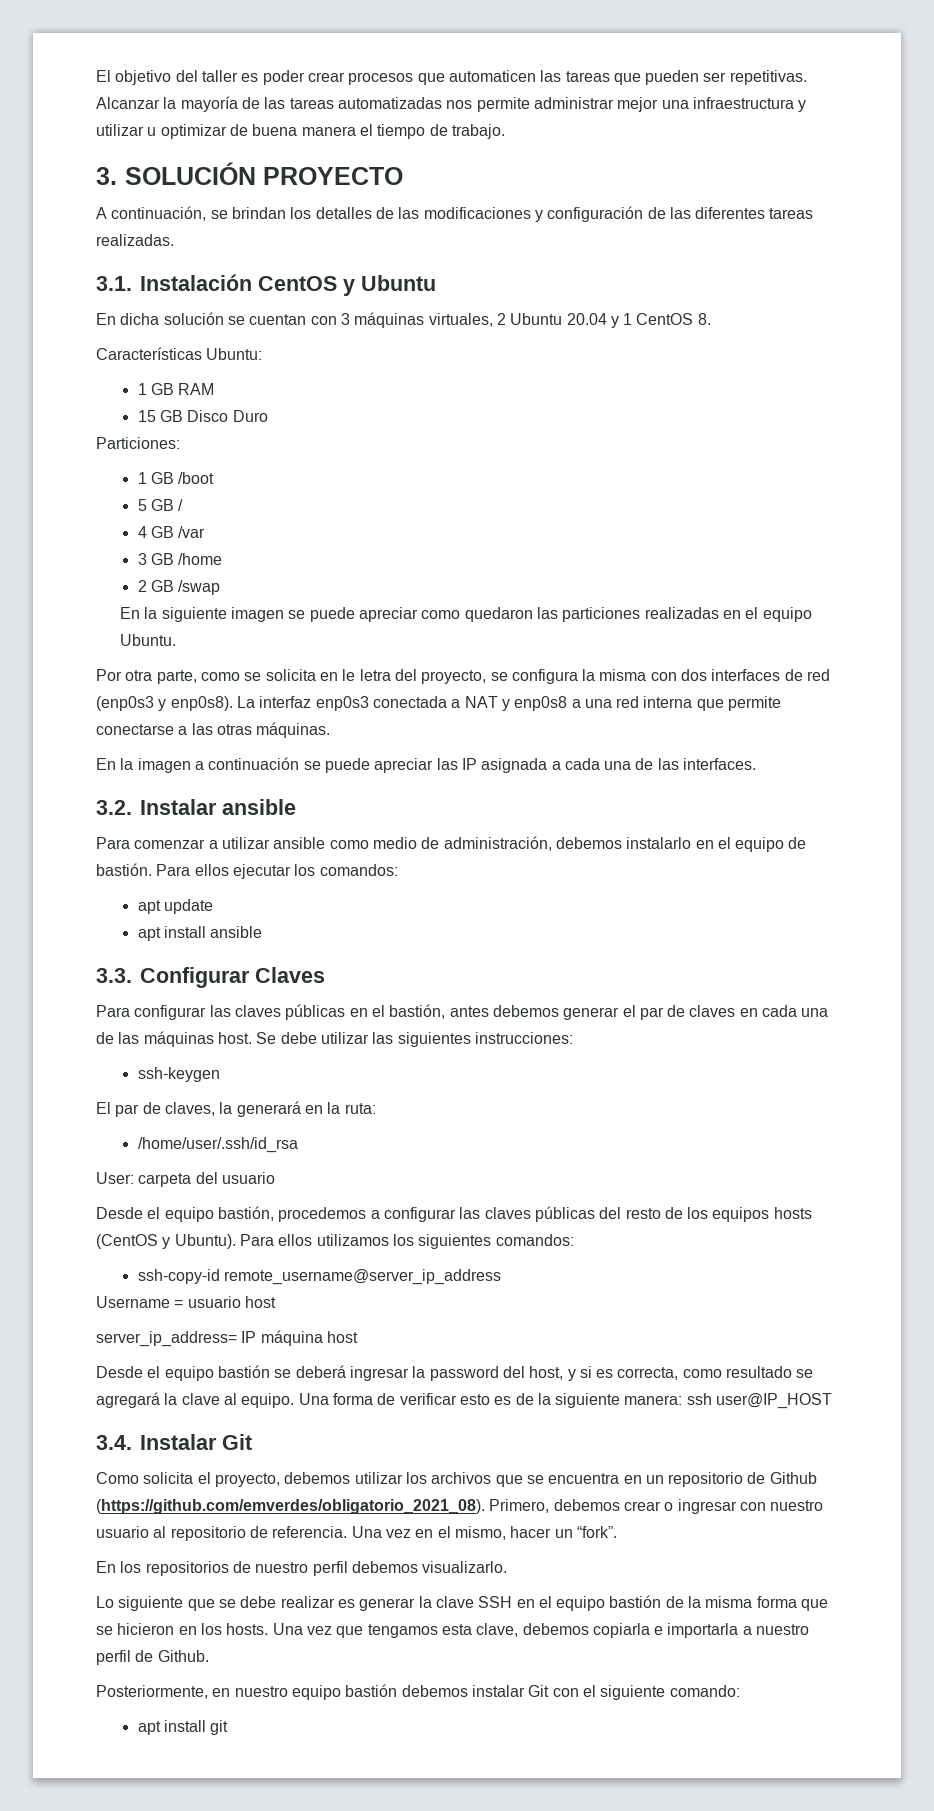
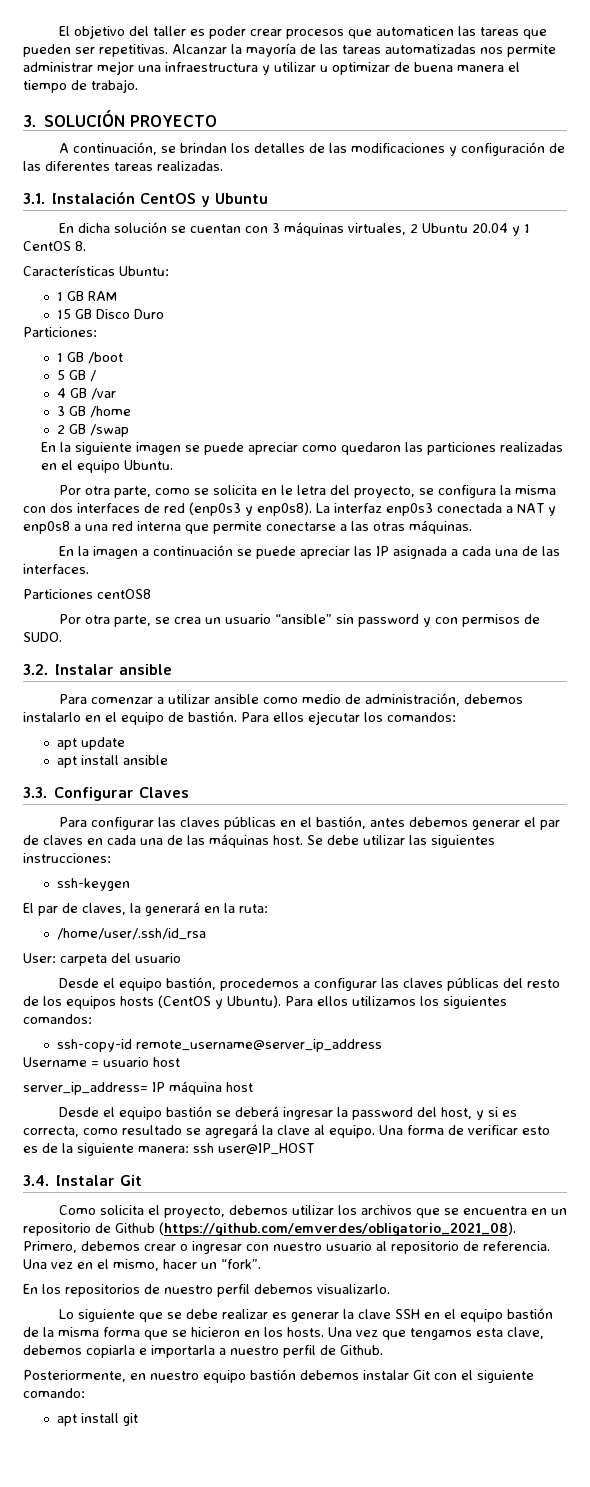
(757, 764) none -> [23,589,151,599] [58,614,540,627] [23,632,62,642] // Particiones centOS8 // Por otra parte, se crea un usuario “ansible” sin password y con permisos de SUDO.

